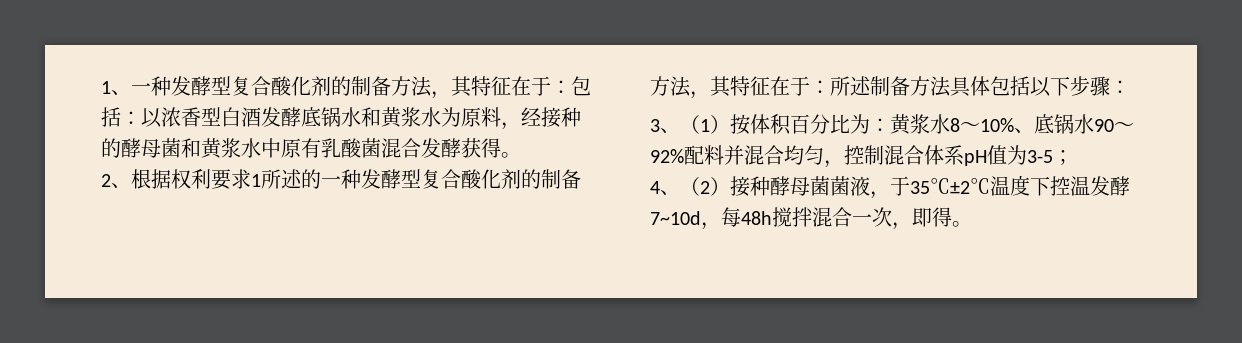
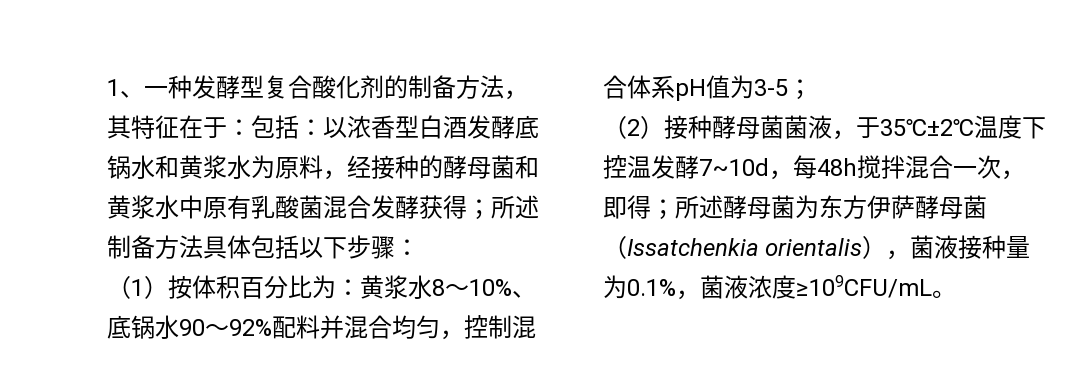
[501,152,521,158] [101,169,581,190] [650,76,830,99] 。 // 2、根据权利要求1所述的一种发酵型复合酸化剂的制备方法，其特征在于： -> [467,199,491,220] ；
[650,119,680,133] 3、 -> (419, 247) none
[650,181,680,195] 4、 -> (812, 89) none
(952, 217) none -> [651,195,987,220] [603,235,1031,260] [603,275,932,300] ；所述酵母菌为东方伊萨酵母菌（Issatchenkia orientalis），菌液接种量为0.1%，菌液浓度≥109CFU/mL

